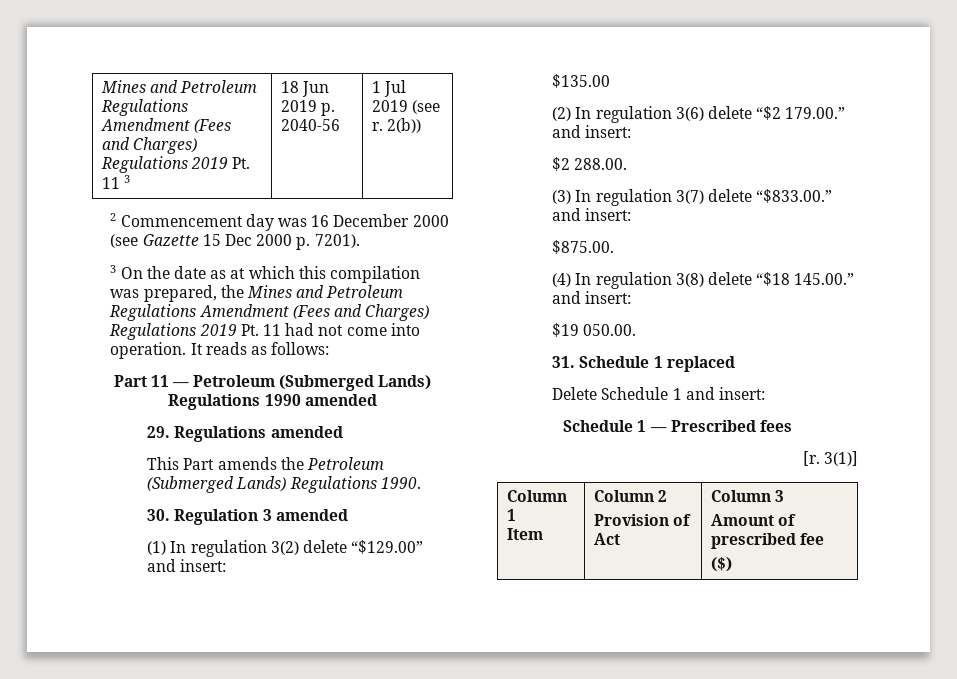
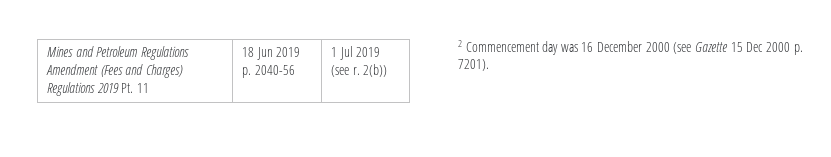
[124,175,131,183] 3 -> (149, 88) none
[110,265,420,283] [110,285,404,302] [109,304,430,321] [109,323,420,340] [110,342,330,359] [113,375,432,391] [168,394,377,410] [147,426,343,442] [147,457,385,470] [147,476,421,493] [147,509,348,525] [147,540,424,557] [147,559,227,572] [552,74,611,88] [552,106,846,123] [552,125,632,138] [552,157,628,171] [552,189,833,206] [552,208,632,221] [552,240,615,254] [552,272,855,289] [552,291,632,304] [552,323,637,337] [552,356,735,372] [552,387,766,400] [563,420,792,432] [802,451,858,466] [507,490,568,502] [507,509,517,521] [507,528,544,540] [594,490,668,502] [594,514,692,526] [594,533,621,545] [711,490,785,502] [711,514,797,526] [711,533,825,549] [711,557,733,572] // 3 On the date as at which this compilation was prepared, the Mines and Petroleum Regulations Amendment (Fees and Charges) Regulations 2019 Pt. 11 had not come into operation. It reads as follows: // Part 11 — Petroleum (Submerged Lands) Regulations 1990 amended // 29. Regulations amended // This Part amends the Petroleum (Submerged Lands) Regulations 1990. // 30. Regulation 3 amended // (1) In regulation 3(2) delete “$129.00” and insert: // $135.00 // (2) In regulation 3(6) delete “$2 179.00.” and insert: // $2 288.00. // (3) In regulation 3(7) delete “$833.00.” and insert: // $875.00. // (4) In regulation 3(8) delete “$18 145.00.” and insert: // $19 050.00. // 31. Schedule 1 replaced // Delete Schedule 1 and insert: // Schedule 1 — Prescribed fees // [r. 3(1)] // Column 1 // Item | Column 2 // Provision of Act | Column 3 // Amount of prescribed fee // ($) -> (489, 65) none

